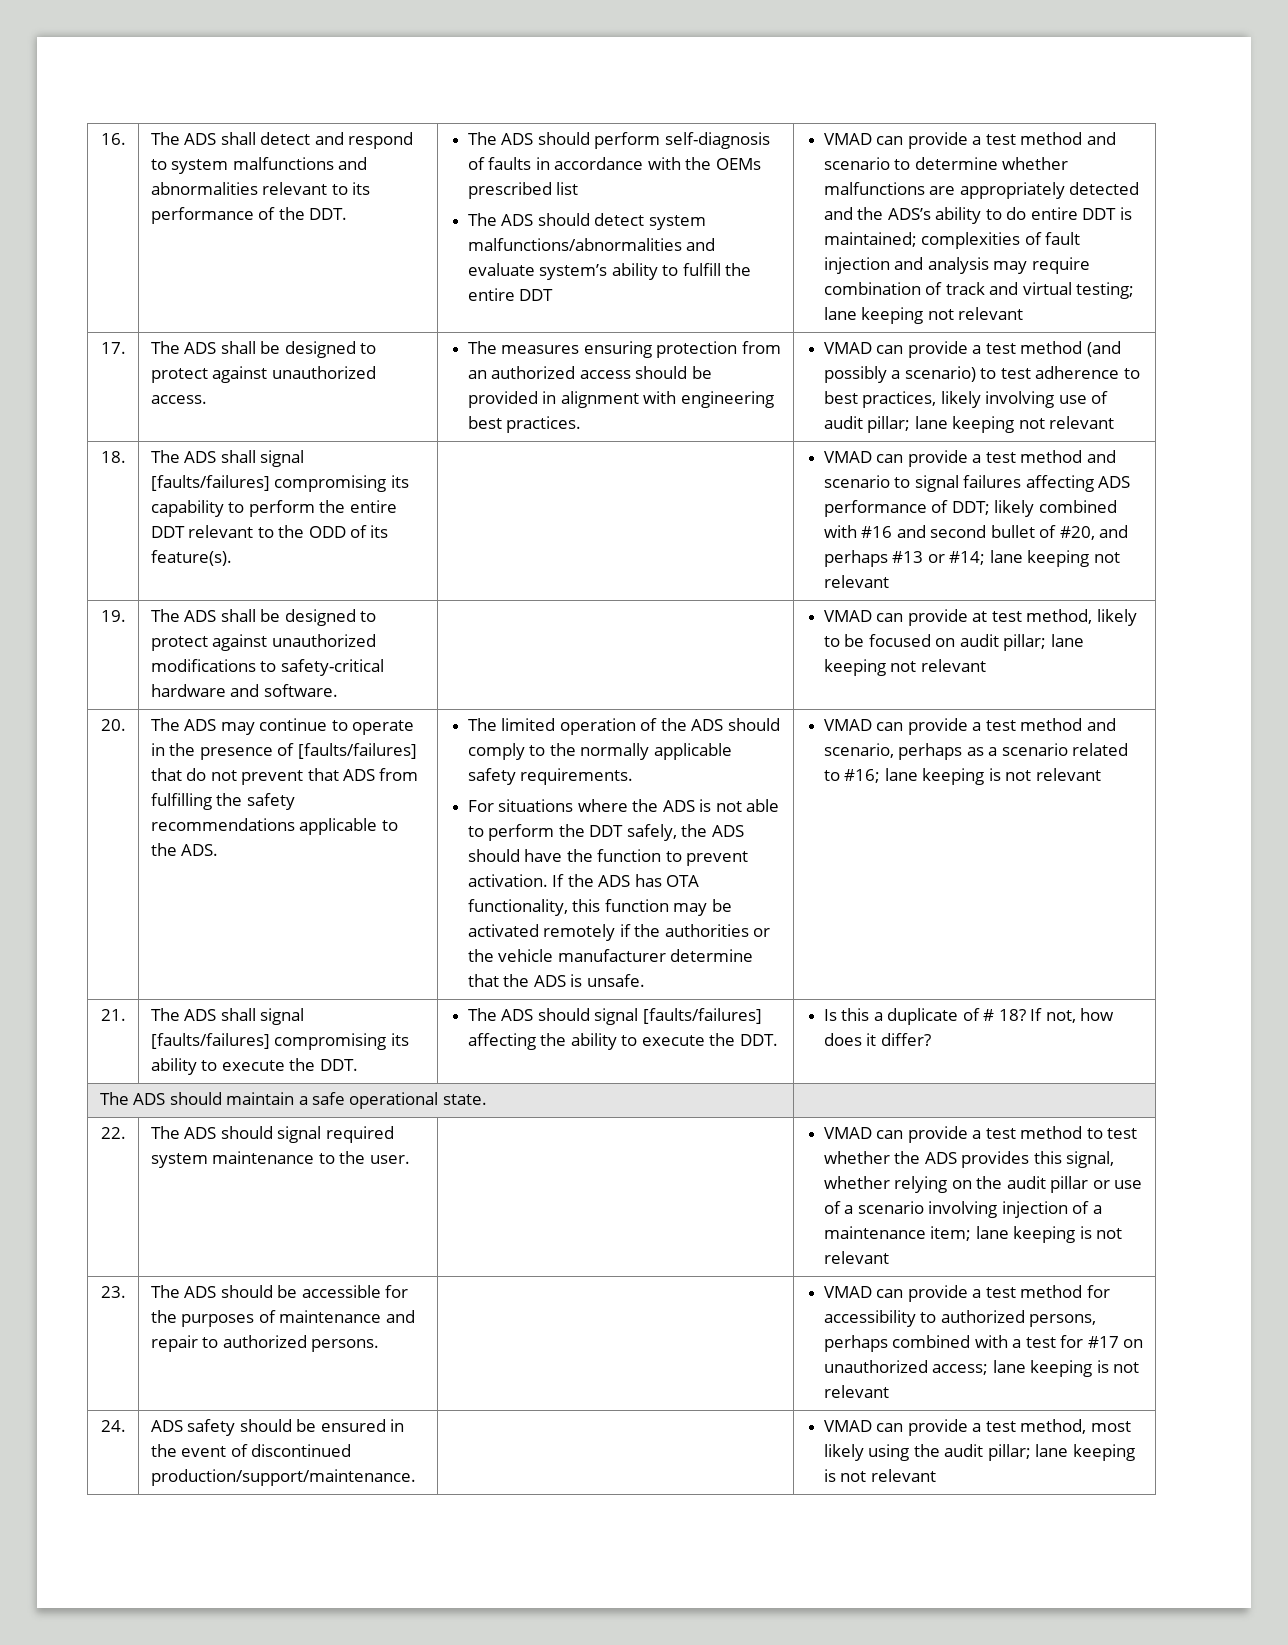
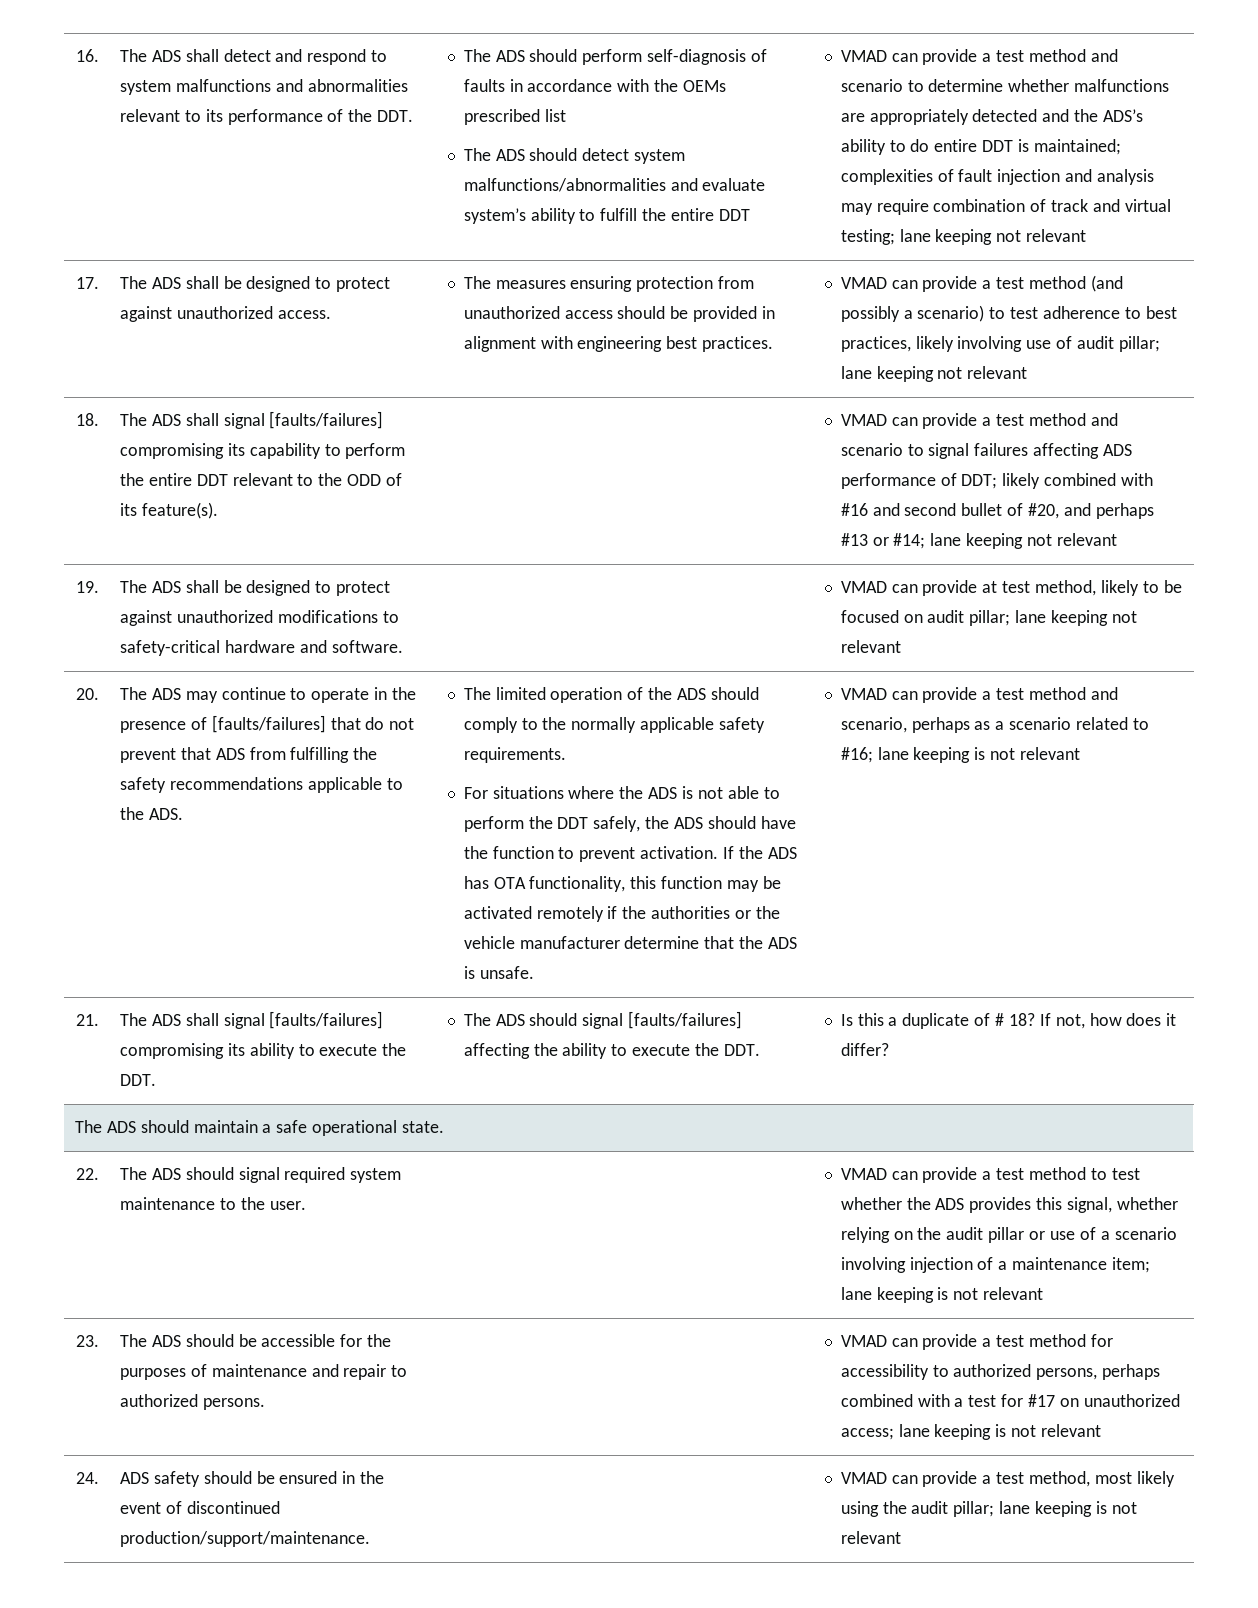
[467,366,576,379] an authorized -> [463,306,560,319] unauthorized

